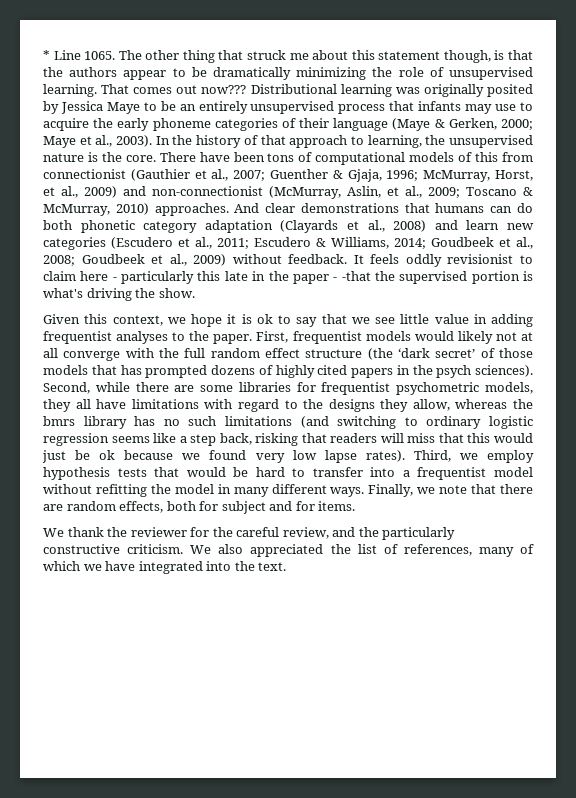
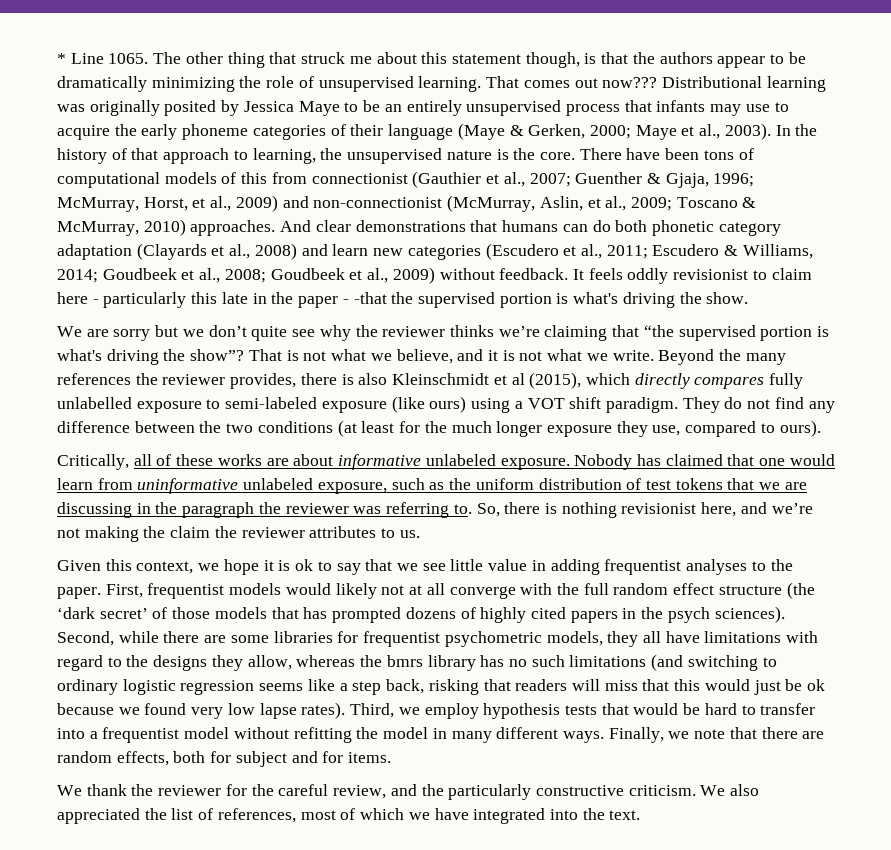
(195, 293) none -> [57,325,830,341] [57,349,786,365] [57,372,804,389] [57,396,835,413] [57,420,821,437] [57,454,835,470] [57,478,807,494] [57,502,813,518] [57,526,420,542] // We are sorry but we don’t quite see why the reviewer thinks we’re claiming that “the supervised portion is what's driving the show”? That is not what we believe, and it is not what we write. Beyond the many references the reviewer provides, there is also Kleinschmidt et al (2015), which directly compares fully unlabelled exposure to semi-labeled exposure (like ours) using a VOT shift paradigm. They do not find any difference between the two conditions (at least for the much longer exposure they use, compared to ours). // Critically, all of these works are about informative unlabeled exposure. Nobody has claimed that one would learn from uninformative unlabeled exposure, such as the uniform distribution of test tokens that we are discussing in the paragraph the reviewer was referring to. So, there is nothing revisionist here, and we’re not making the claim the reviewer attributes to us.
[478,547,514,557] many -> [300,810,336,820] most

